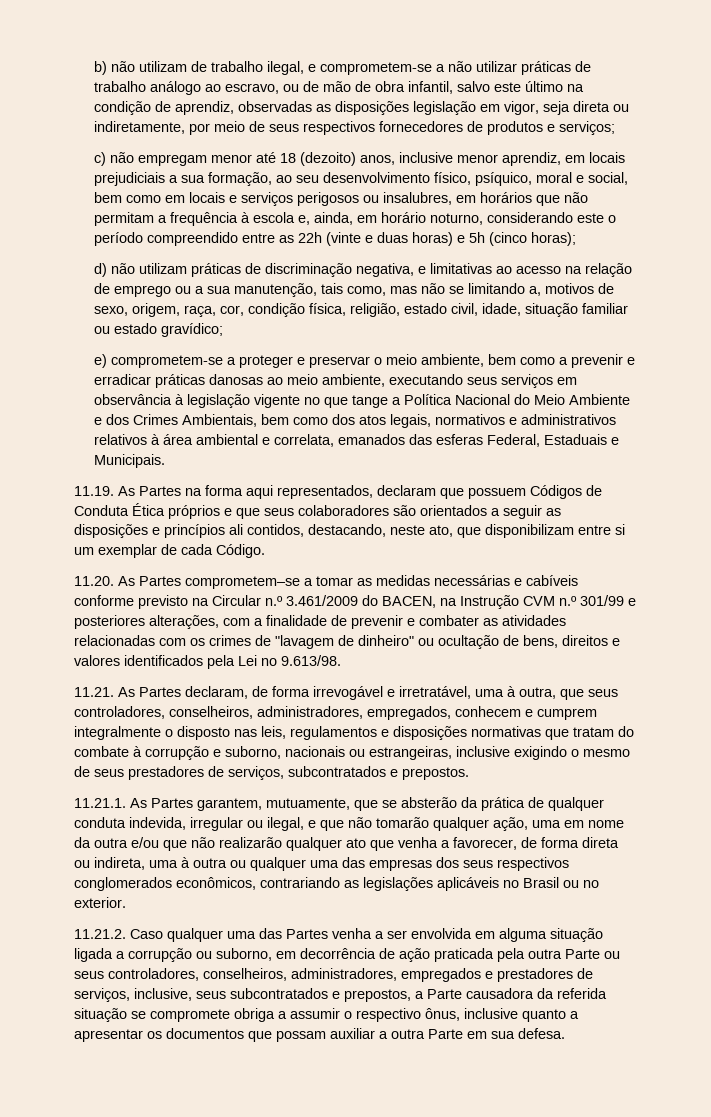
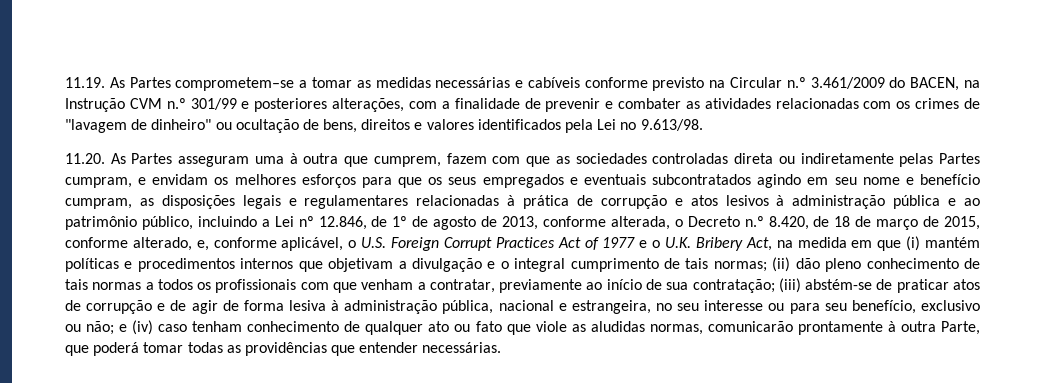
[94,61,592,75] [94,81,585,95] [94,101,630,115] [94,121,616,135] [94,152,626,166] [94,172,629,186] [94,192,589,206] [94,212,617,226] [94,232,577,246] [94,263,633,277] [94,283,615,297] [94,303,629,317] [94,323,224,337] [94,354,636,368] [94,374,578,388] [94,394,631,408] [94,414,617,428] [94,434,620,447] [94,454,166,468] [74,485,602,499] [74,503,561,519] [74,524,625,538] [74,544,265,558] [74,576,114,586] b) não utilizam de trabalho ilegal, e comprometem-se a não utilizar práticas de trabalho análogo ao escravo, ou de mão de obra infantil, salvo este último na condição de aprendiz, observadas as disposições legislação em vigor, seja direta ou indiretamente, por meio de seus respectivos fornecedores de produtos e serviços; // c) não empregam menor até 18 (dezoito) anos, inclusive menor aprendiz, em locais prejudiciais a sua formação, ao seu desenvolvimento físico, psíquico, moral e social, bem como em locais e serviços perigosos ou insalubres, em horários que não permitam a frequência à escola e, ainda, em horário noturno, considerando este o período compreendido entre as 22h (vinte e duas horas) e 5h (cinco horas); // d) não utilizam práticas de discriminação negativa, e limitativas ao acesso na relação de emprego ou a sua manutenção, tais como, mas não se limitando a, motivos de sexo, origem, raça, cor, condição física, religião, estado civil, idade, situação familiar ou estado gravídico; // e) comprometem-se a proteger e preservar o meio ambiente, bem como a prevenir e erradicar práticas danosas ao meio ambiente, executando seus serviços em observância à legislação vigente no que tange a Política Nacional do Meio Ambiente e dos Crimes Ambientais, bem como dos atos legais, normativos e administrativos relativos à área ambiental e correlata, emanados das esferas Federal, Estaduais e Municipais. // 11.19. As Partes na forma aqui representados, declaram que possuem Códigos de Conduta Ética próprios e que seus colaboradores são orientados a seguir as disposições e princípios ali contidos, destacando, neste ato, que disponibilizam entre si um exemplar de cada Código. // 11.20. -> [65,77,105,88] 11.19.
[74,686,618,700] [74,706,597,720] [74,726,634,740] [74,746,630,760] [74,766,469,780] [74,797,604,811] [74,817,624,831] [74,837,619,851] [74,857,569,871] [74,877,599,891] [74,897,126,908] [74,928,603,942] [74,948,620,962] [74,968,593,982] [74,988,607,1002] [74,1008,579,1022] [74,1028,565,1042] 11.21. As Partes declaram, de forma irrevogável e irretratável, uma à outra, que seus controladores, conselheiros, administradores, empregados, conhecem e cumprem integralmente o disposto nas leis, regulamentos e disposições normativas que tratam do combate à corrupção e suborno, nacionais ou estrangeiras, inclusive exigindo o mesmo de seus prestadores de serviços, subcontratados e prepostos. // 11.21.1. As Partes garantem, mutuamente, que se absterão da prática de qualquer conduta indevida, irregular ou ilegal, e que não tomarão qualquer ação, uma em nome da outra e/ou que não realizarão qualquer ato que venha a favorecer, de forma direta ou indireta, uma à outra ou qualquer uma das empresas dos seus respectivos conglomerados econômicos, contrariando as legislações aplicáveis no Brasil ou no exterior. // 11.21.2. Caso qualquer uma das Partes venha a ser envolvida em alguma situação ligada a corrupção ou suborno, em decorrência de ação praticada pela outra Parte ou seus controladores, conselheiros, administradores, empregados e prestadores de serviços, inclusive, seus subcontratados e prepostos, a Parte causadora da referida situação se compromete obriga a assumir o respectivo ônus, inclusive quanto a apresentar os documentos que possam auxiliar a outra Parte em sua defesa. -> [65,153,980,167] [65,174,980,188] [65,195,981,209] [65,216,980,230] [65,236,980,251] [65,257,981,272] [65,278,981,293] [65,300,980,314] [65,320,980,335] [65,342,502,356] 11.20. As Partes asseguram uma à outra que cumprem, fazem com que as sociedades controladas direta ou indiretamente pelas Partes cumpram, e envidam os melhores esforços para que os seus empregados e eventuais subcontratados agindo em seu nome e benefício cumpram, as disposições legais e regulamentares relacionadas à prática de corrupção e atos lesivos à administração pública e ao patrimônio público, incluindo a Lei nº 12.846, de 1º de agosto de 2013, conforme alterada, o Decreto n.º 8.420, de 18 de março de 2015, conforme alterado, e, conforme aplicável, o U.S. Foreign Corrupt Practices Act of 1977 e o U.K. Bribery Act, na medida em que (i) mantém políticas e procedimentos internos que objetivam a divulgação e o integral cumprimento de tais normas; (ii) dão pleno conhecimento de tais normas a todos os profissionais com que venham a contratar, previamente ao início de sua contratação; (iii) abstém-se de praticar atos de corrupção e de agir de forma lesiva à administração pública, nacional e estrangeira, no seu interesse ou para seu benefício, exclusivo ou não; e (iv) caso tenham conhecimento de qualquer ato ou fato que viole as aludidas normas, comunicarão prontamente à outra Parte, que poderá tomar todas as providências que entender necessárias.

